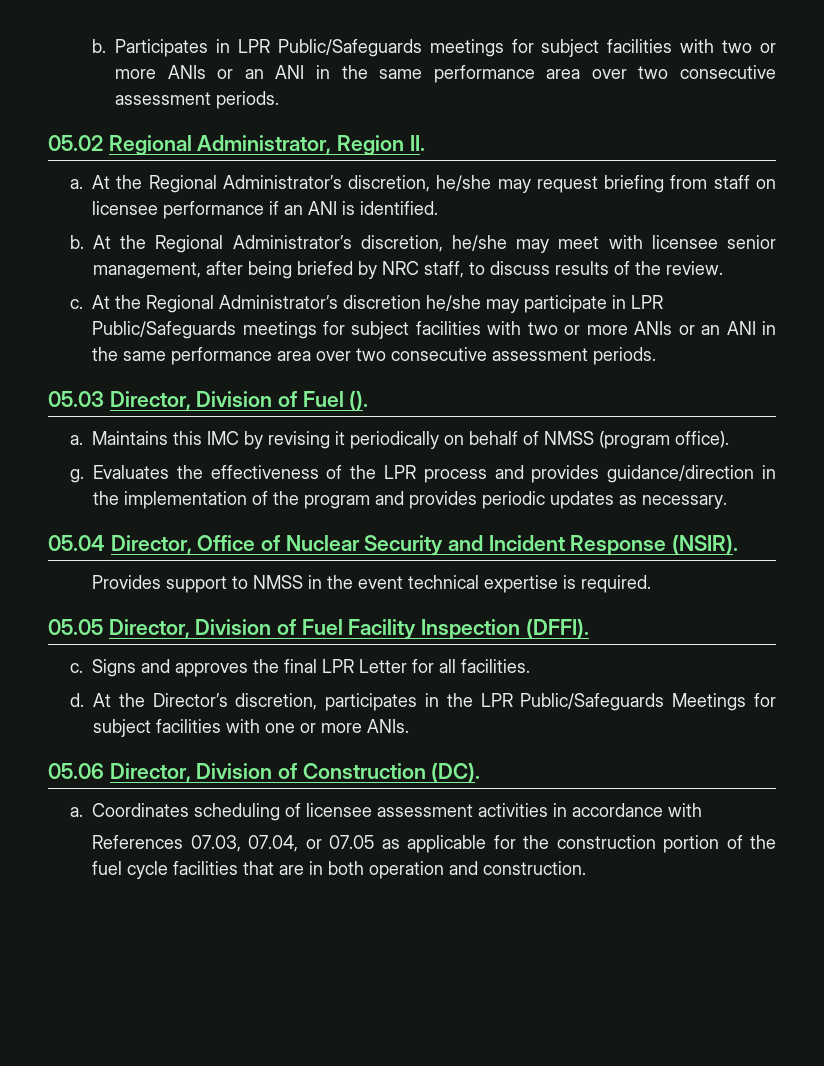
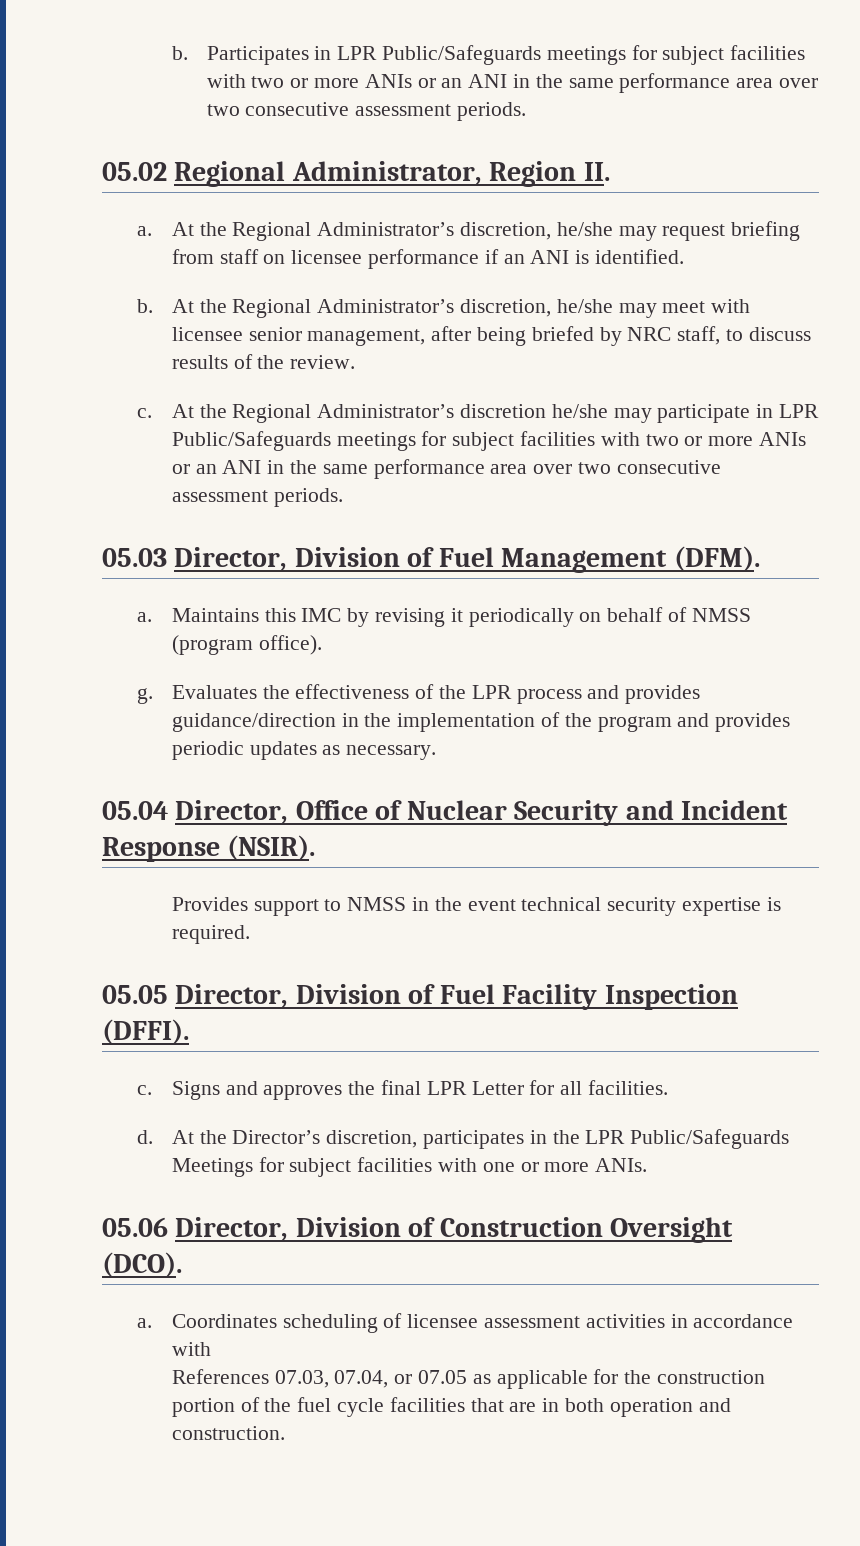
[349,390,369,410] (). -> [501,546,760,573] Management (DFM).
(480, 582) none -> [607,897,677,916] security
[431,762,481,782] (DC). -> [610,1217,734,1243] [102,1252,182,1278] Oversight (DCO).

